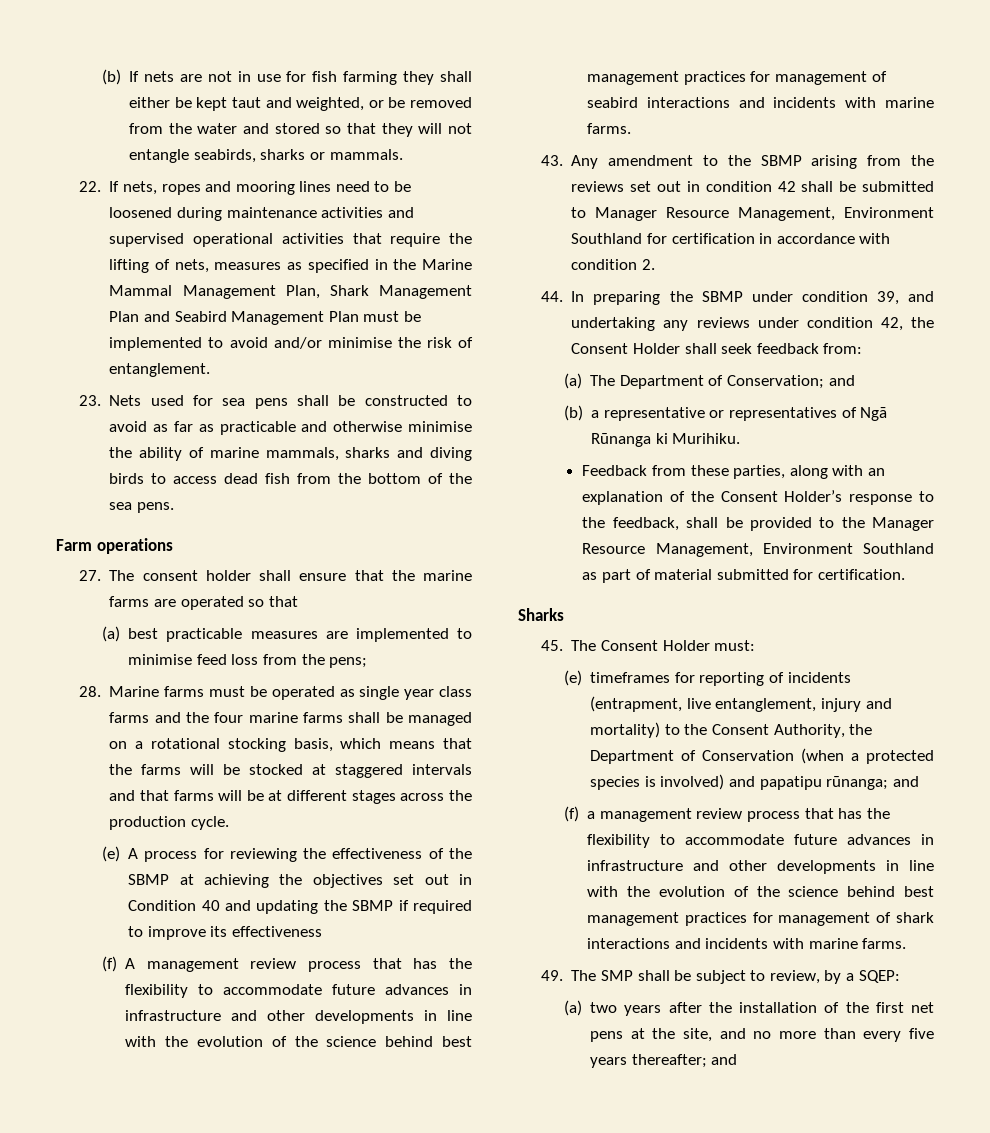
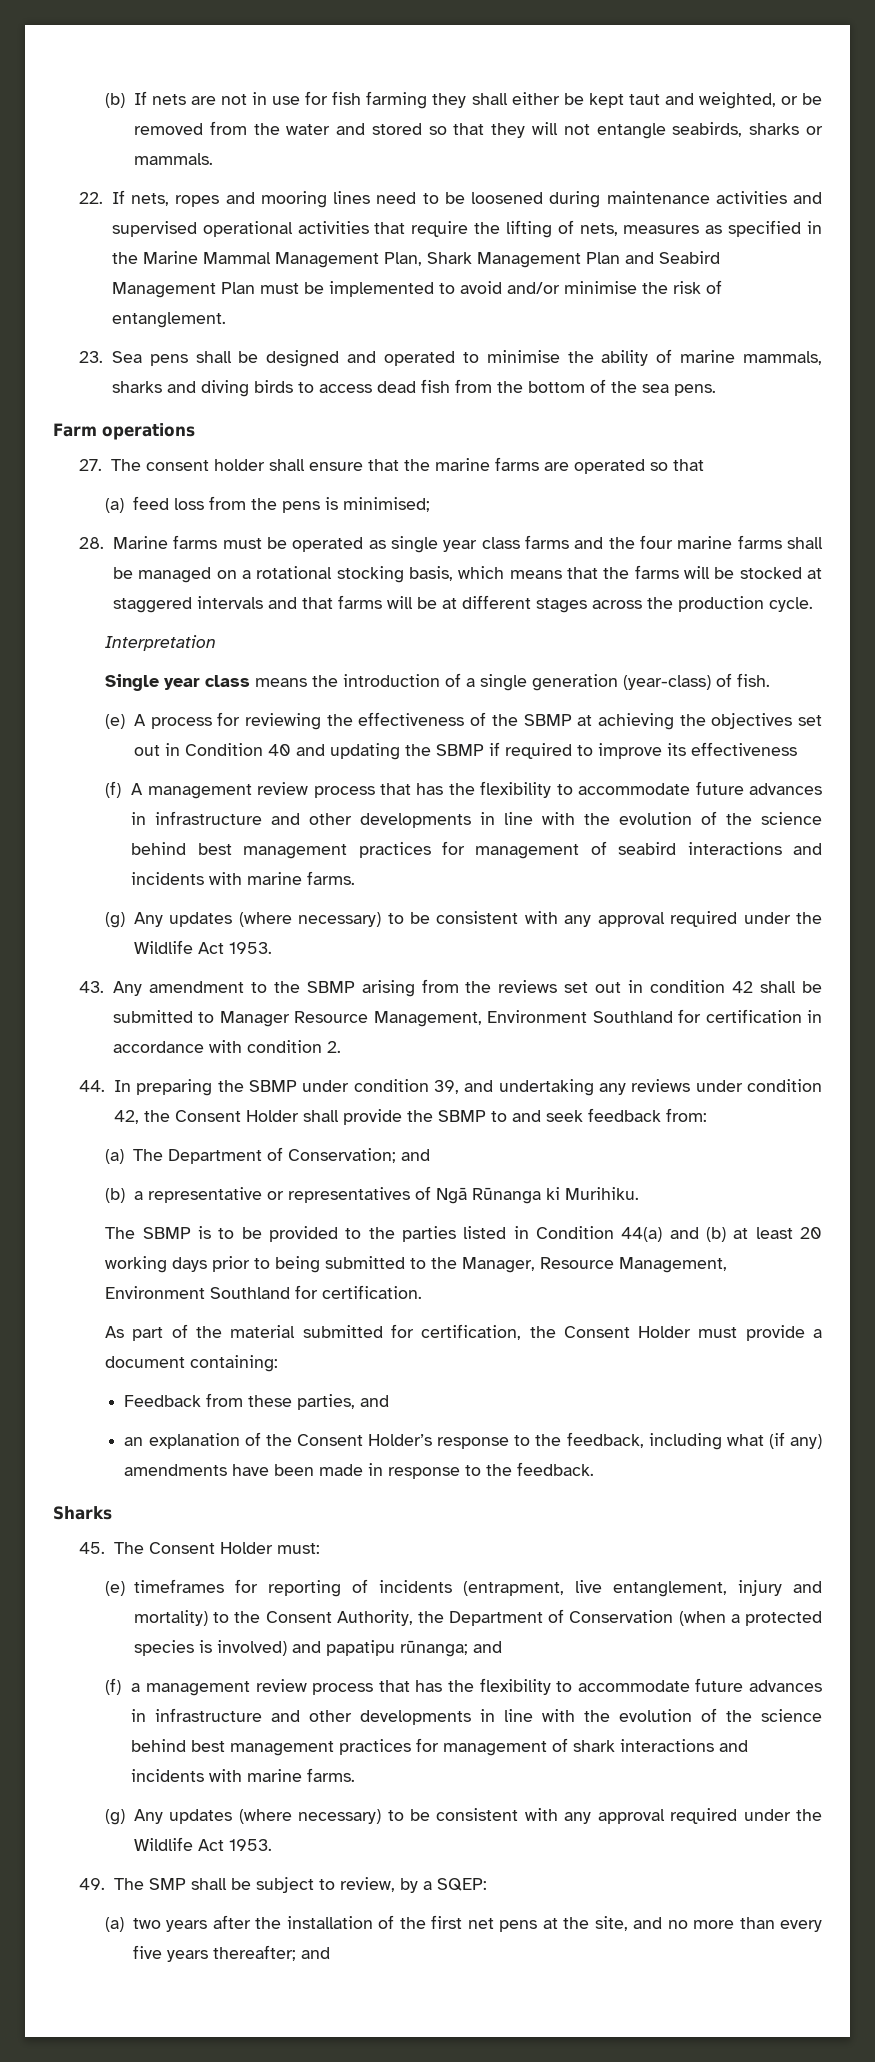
[109,395,472,409] [109,421,403,435] Nets used for sea pens shall be constructed to avoid as far as practicable and otherwise -> [111,350,479,367] Sea pens shall be designed and operated to
[128,628,473,642] [128,654,193,665] best practicable measures are implemented to minimise -> (125, 505) none
[329,657,368,668] pens; -> [281,497,430,513] pens is minimised;
(229, 823) none -> [105,635,217,651] [105,673,771,691] // Interpretation // Single year class means the introduction of a single generation (year-class) of fish.
(632, 128) none -> [105,911,823,928] [133,940,272,954] // (g) Any updates (where necessary) to be consistent with any approval required under the Wildlife Act 1953.
(717, 348) none -> [342,1109,541,1125] provide the SBMP to and
(741, 438) none -> [105,1226,822,1242] [105,1256,728,1273] [105,1285,423,1299] [105,1324,822,1341] [105,1355,279,1372] // The SBMP is to be provided to the parties listed in Condition 44(a) and (b) at least 20 working days prior to being submitted to the Manager, Resource Management, Environment Southland for certification. // As part of the material submitted for certification, the Consent Holder must provide a document containing:
[789,465,864,479] along with -> [360,1395,390,1407] and //
[686,517,934,531] [582,543,934,557] [582,569,905,583] shall be provided to the Manager Resource Management, Environment Southland as part of material submitted for certification. -> [648,1432,822,1450] [124,1462,595,1479] including what (if any) amendments have been made in response to the feedback.
(907, 943) none -> [105,1808,823,1825] [133,1837,272,1851] // (g) Any updates (where necessary) to be consistent with any approval required under the Wildlife Act 1953.

